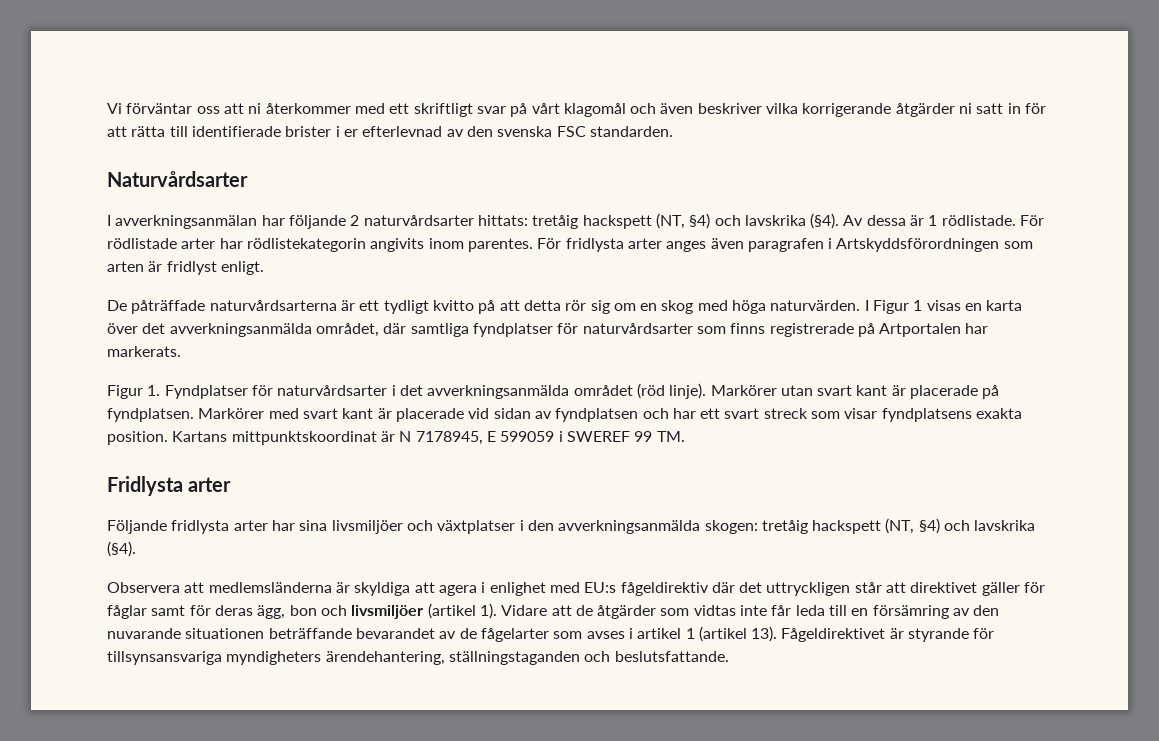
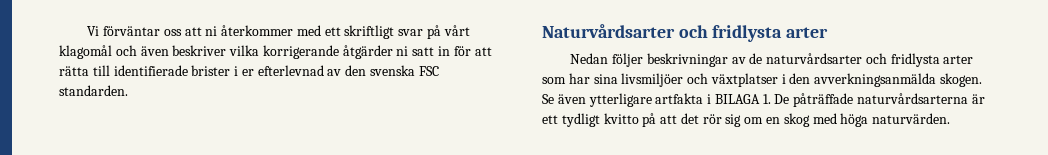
[107,213,1045,229] [107,238,1033,252] [107,261,264,275] // I avverkningsanmälan har följande 2 naturvårdsarter hittats: tretåig hackspett (NT, §4) och lavskrika (§4). Av dessa är 1 rödlistade. För rödlistade arter har rödlistekategorin angivits inom parentes. För fridlysta arter anges även paragrafen i Artskyddsförordningen som arten är fridlyst enligt. // -> [678,25,829,42] [570,53,974,67] [542,73,983,87] [542,93,771,107] och fridlysta arter // Nedan följer beskrivningar av de naturvårdsarter och fridlysta arter som har sina livsmiljöer och växtplatser i den avverkningsanmälda skogen. Se även ytterligare artfakta i BILAGA 1.
[523,300,561,311] detta -> [680,113,699,124] det
[864,300,1023,314] [107,323,989,337] [107,346,181,357] [107,383,1000,399] [107,408,1023,422] [107,431,685,445] [107,476,232,496] [107,518,1036,534] [107,541,136,557] [107,582,1046,596] [107,603,1000,619] [107,626,995,642] [107,651,729,665] I Figur 1 visas en karta över det avverkningsanmälda området, där samtliga fyndplatser för naturvårdsarter som finns registrerade på Artportalen har markerats. // Figur 1. Fyndplatser för naturvårdsarter i det avverkningsanmälda området (röd linje). Markörer utan svart kant är placerade på fyndplatsen. Markörer med svart kant är placerade vid sidan av fyndplatsen och har ett svart streck som visar fyndplatsens exakta position. Kartans mittpunktskoordinat är N 7178945, E 599059 i SWEREF 99 TM. // Fridlysta arter // Följande fridlysta arter har sina livsmiljöer och växtplatser i den avverkningsanmälda skogen: tretåig hackspett (NT, §4) och lavskrika (§4). // Observera att medlemsländerna är skyldiga att agera i enlighet med EU:s fågeldirektiv där det uttryckligen står att direktivet gäller för fåglar samt för deras ägg, bon och livsmiljöer (artikel 1). Vidare att de åtgärder som vidtas inte får leda till en försämring av den nuvarande situationen beträffande bevarandet av de fågelarter som avses i artikel 1 (artikel 13). Fågeldirektivet är styrande för tillsynsansvariga myndigheters ärendehantering, ställningstaganden och beslutsfattande. -> (951, 118) none

